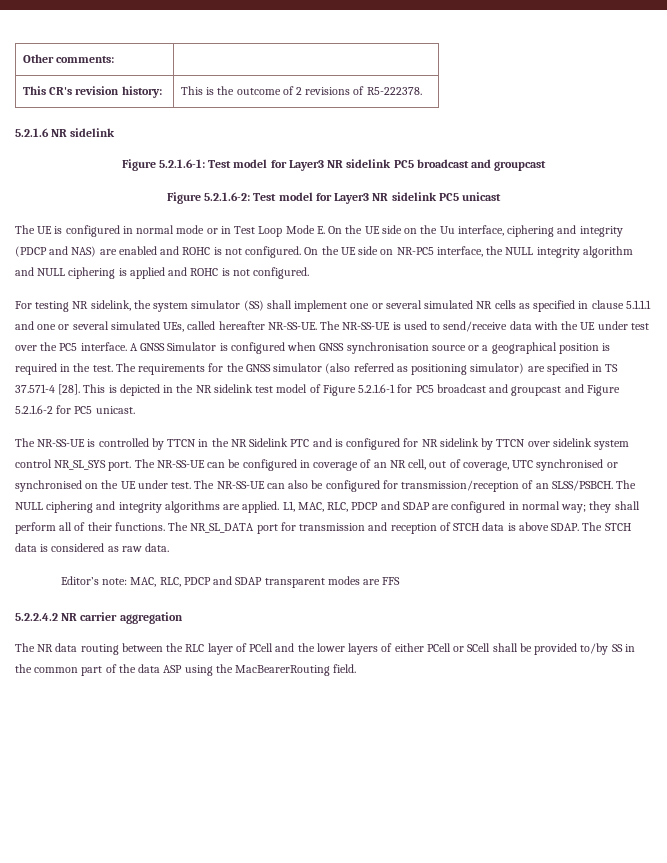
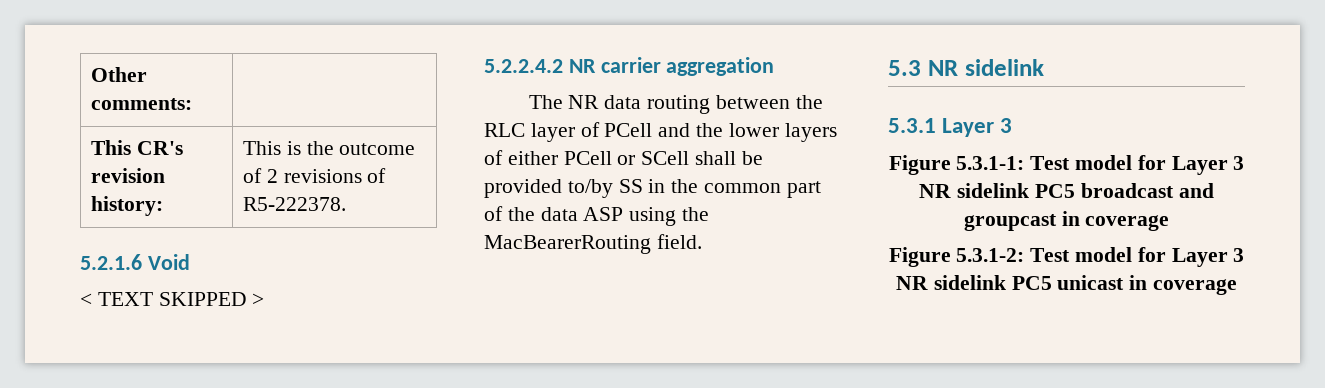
[51,128,116,137] [121,159,547,171] [166,192,502,204] [15,225,623,237] [15,246,633,258] [15,267,310,279] [15,300,651,312] [15,321,649,332] [15,342,611,354] [15,363,619,375] [15,384,620,396] [15,405,135,414] [15,438,630,450] [15,459,618,471] [15,480,637,492] [15,501,640,513] [15,522,631,534] [15,543,170,552] [60,576,401,588] NR sidelink // Figure 5.2.1.6-1: Test model for Layer3 NR sidelink PC5 broadcast and groupcast // Figure 5.2.1.6-2: Test model for Layer3 NR sidelink PC5 unicast // The UE is configured in normal mode or in Test Loop Mode E. On the UE side on the Uu interface, ciphering and integrity (PDCP and NAS) are enabled and ROHC is not configured. On the UE side on NR-PC5 interface, the NULL integrity algorithm and NULL ciphering is applied and ROHC is not configured. // For testing NR sidelink, the system simulator (SS) shall implement one or several simulated NR cells as specified in clause 5.1.1.1 and one or several simulated UEs, called hereafter NR-SS-UE. The NR-SS-UE is used to send/receive data with the UE under test over the PC5 interface. A GNSS Simulator is configured when GNSS synchronisation source or a geographical position is required in the test. The requirements for the GNSS simulator (also referred as positioning simulator) are specified in TS 37.571-4 [28]. This is depicted in the NR sidelink test model of Figure 5.2.1.6-1 for PC5 broadcast and groupcast and Figure 5.2.1.6-2 for PC5 unicast. // The NR-SS-UE is controlled by TTCN in the NR Sidelink PTC and is configured for NR sidelink by TTCN over sidelink system control NR_SL_SYS port. The NR-SS-UE can be configured in coverage of an NR cell, out of coverage, UTC synchronised or synchronised on the UE under test. The NR-SS-UE can also be configured for transmission/reception of an SLSS/PSBCH. The NULL ciphering and integrity algorithms are applied. L1, MAC, RLC, PDCP and SDAP are configured in normal way; they shall perform all of their functions. The NR_SL_DATA port for transmission and reception of STCH data is above SDAP. The STCH data is considered as raw data. // Editor’s note: MAC, RLC, PDCP and SDAP transparent modes are FFS -> [147,254,190,270] [80,292,265,306] Void // < TEXT SKIPPED >
(357, 668) none -> [888,59,1044,76] [888,118,1013,137] [888,155,1245,175] [919,183,1214,198] [963,211,1170,231] [888,247,1245,267] [895,275,1238,295] // 5.3 NR sidelink // 5.3.1 Layer 3 // Figure 5.3.1-1: Test model for Layer 3 NR sidelink PC5 broadcast and groupcast in coverage // Figure 5.3.1-2: Test model for Layer 3 NR sidelink PC5 unicast in coverage

